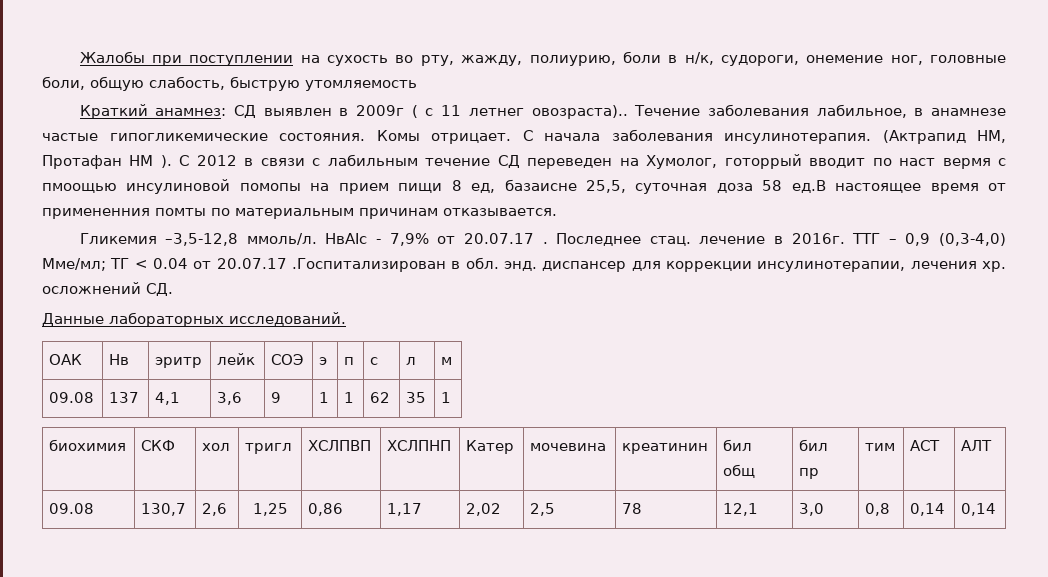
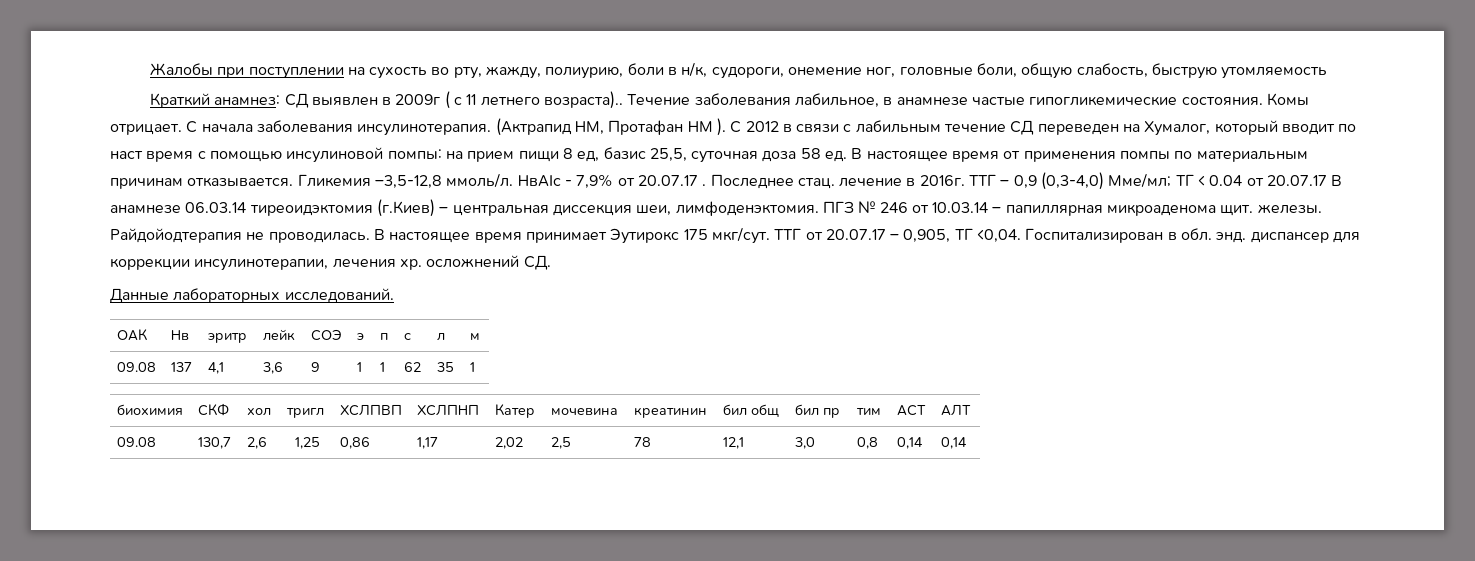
[468,105,628,119] летнег овозраста).. -> [479,91,624,109] летнего возраста)..
[646,154,802,169] Хумолог, готоррый -> [1144,120,1278,136] Хумалог, который
[942,158,1007,169] [42,179,301,194] вермя с пмоощью инсулиновой помопы -> [146,147,442,163] время с помощью инсулиновой помпы:
[504,179,577,191] базаисне -> [603,147,646,159] базис
[791,180,826,193] ед.В -> [825,148,863,162] ед. В
[42,208,206,219] примененния помты -> [1023,151,1171,162] применения помпы
(557, 212) // -> (294, 182) none
[292,258,446,272] .Госпитализирован -> [1331,175,1343,186] [110,199,1322,217] [110,227,1164,244] В анамнезе 06.03.14 тиреоидэктомия (г.Киев) – центральная диссекция шеи, лимфоденэктомия. ПГЗ № 246 от 10.03.14 – папиллярная микроаденома щит. железы. Райдойодтерапия не проводилась. В настоящее время принимает Эутирокс 175 мкг/сут. ТТГ от 20.07.17 – 0,905, ТГ <0,04. Госпитализирован

